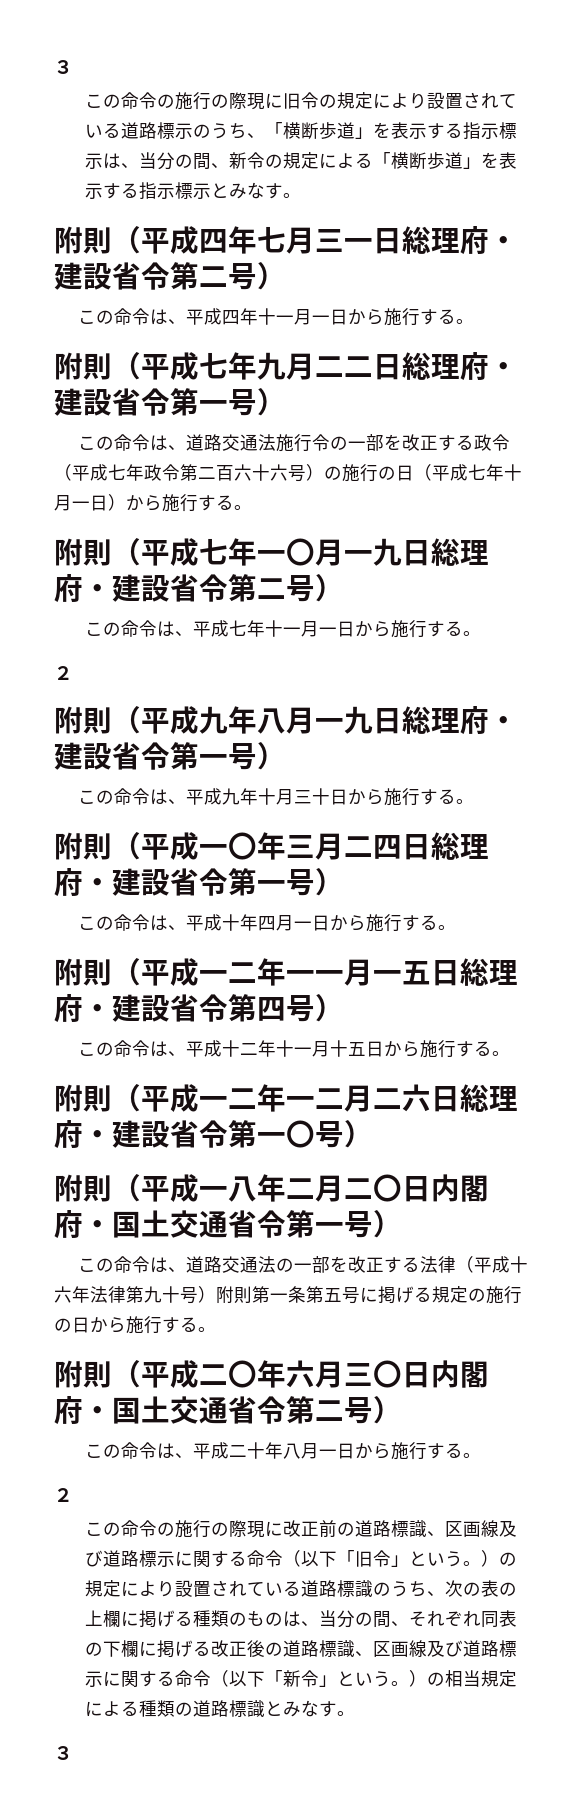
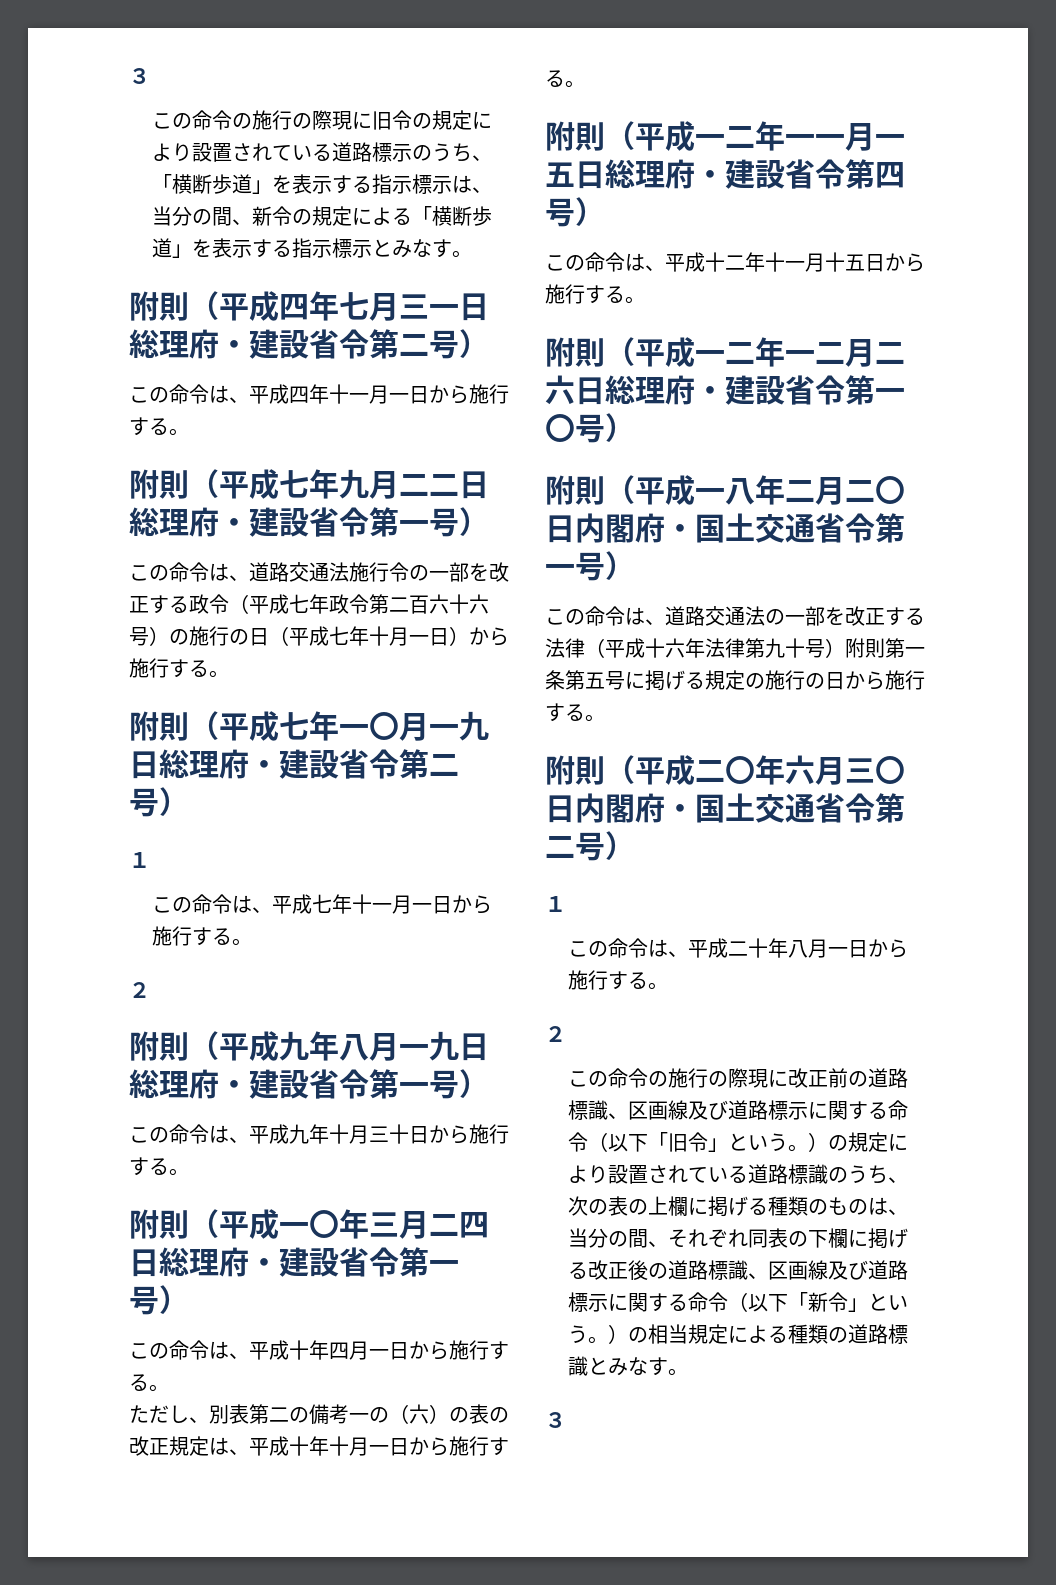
(344, 588) none -> [129,852,150,868] // １
(457, 927) none -> [129,1404,509,1425] [129,1436,509,1456] [545,70,585,88] // ただし、別表第二の備考一の（六）の表の改正規定は、平成十年十月一日から施行する。
(402, 1410) none -> [545,896,566,912] // １

